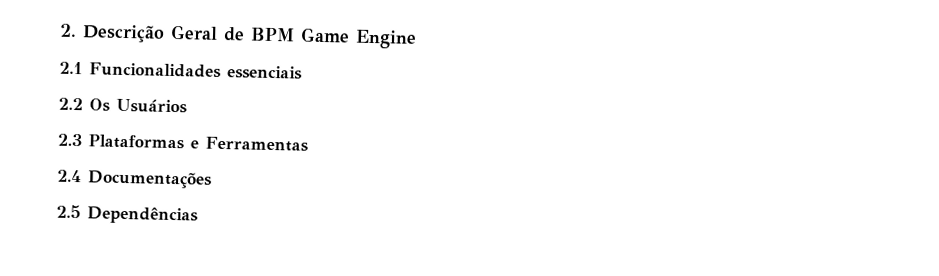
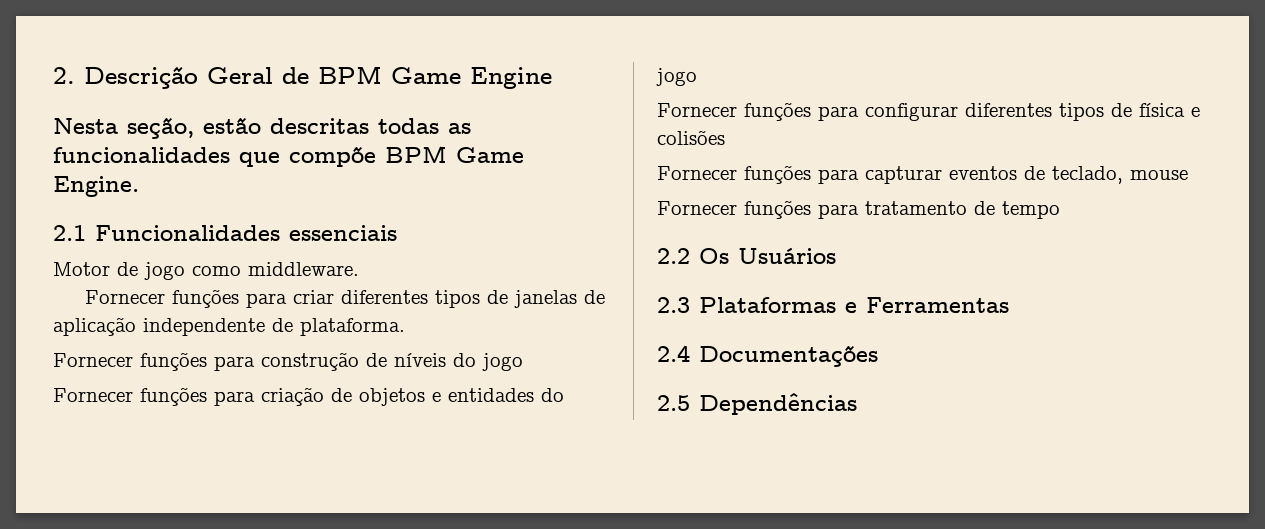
[59,61,302,80] 2.1 Funcionalidades essenciais -> [53,117,471,139] [53,146,524,167] [53,176,139,197] [53,225,397,241] [53,262,359,280] [84,289,605,308] [53,317,405,336] [53,352,523,371] [53,387,564,406] [656,68,697,86] [657,102,1200,121] [657,130,725,145] [657,165,1188,184] [657,200,1060,219] Nesta seção, estão descritas todas as funcionalidades que compõe BPM Game Engine. // 2.1 Funcionalidades essenciais // Motor de jogo como middleware. // Fornecer funções para criar diferentes tipos de janelas de aplicação independente de plataforma. // Fornecer funções para construção de níveis do jogo // Fornecer funções para criação de objetos e entidades do jogo // Fornecer funções para configurar diferentes tipos de física e colisões // Fornecer funções para capturar eventos de teclado, mouse // Fornecer funções para tratamento de tempo

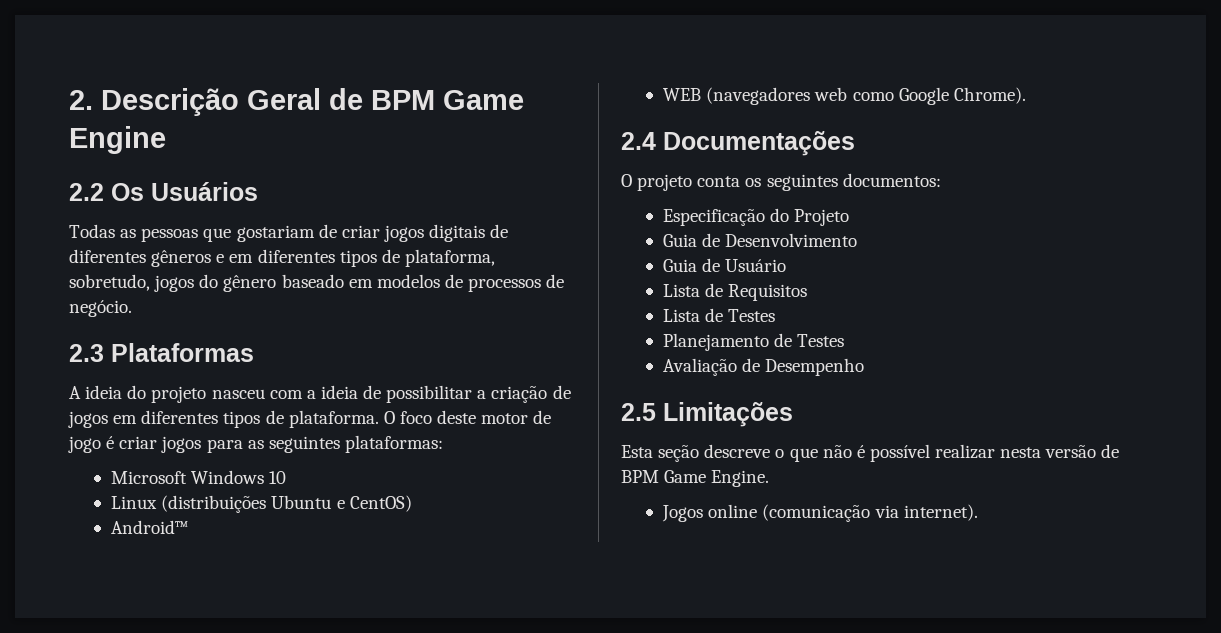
[53,117,471,139] [53,146,524,167] [53,176,139,197] [53,225,397,241] [53,262,359,280] [84,289,605,308] [53,317,405,336] [53,352,523,371] [53,387,564,406] [656,68,697,86] [657,102,1200,121] [657,130,725,145] [657,165,1188,184] [657,200,1060,219] [657,248,836,264] [657,297,1009,313] [657,345,878,367] [657,393,857,415] Nesta seção, estão descritas todas as funcionalidades que compõe BPM Game Engine. // 2.1 Funcionalidades essenciais // Motor de jogo como middleware. // Fornecer funções para criar diferentes tipos de janelas de aplicação independente de plataforma. // Fornecer funções para construção de níveis do jogo // Fornecer funções para criação de objetos e entidades do jogo // Fornecer funções para configurar diferentes tipos de física e colisões // Fornecer funções para capturar eventos de teclado, mouse // Fornecer funções para tratamento de tempo // 2.2 Os Usuários // 2.3 Plataformas e Ferramentas // 2.4 Documentações // 2.5 Dependências -> [69,182,258,201] [69,224,509,242] [69,249,495,267] [69,274,565,292] [69,300,132,317] [69,343,254,362] [69,385,571,403] [68,410,552,428] [68,435,443,453] [111,470,287,484] [111,495,412,513] [111,520,189,534] [663,87,1026,105] [621,131,855,156] [621,173,941,191] [663,208,850,226] [663,233,858,247] [663,258,787,272] [663,283,808,301] [663,308,776,322] [663,333,845,351] [663,358,865,376] [621,402,793,427] [621,444,1120,462] [621,470,770,487] [662,504,978,522] 2.2 Os Usuários // Todas as pessoas que gostariam de criar jogos digitais de diferentes gêneros e em diferentes tipos de plataforma, sobretudo, jogos do gênero baseado em modelos de processos de negócio. // 2.3 Plataformas // A ideia do projeto nasceu com a ideia de possibilitar a criação de jogos em diferentes tipos de plataforma. O foco deste motor de jogo é criar jogos para as seguintes plataformas: // Microsoft Windows 10 // Linux (distribuições Ubuntu e CentOS) // Android™ // WEB (navegadores web como Google Chrome). // 2.4 Documentações // O projeto conta os seguintes documentos: // Especificação do Projeto // Guia de Desenvolvimento // Guia de Usuário // Lista de Requisitos // Lista de Testes // Planejamento de Testes // Avaliação de Desempenho // 2.5 Limitações // Esta seção descreve o que não é possível realizar nesta versão de BPM Game Engine. // Jogos online (comunicação via internet).

